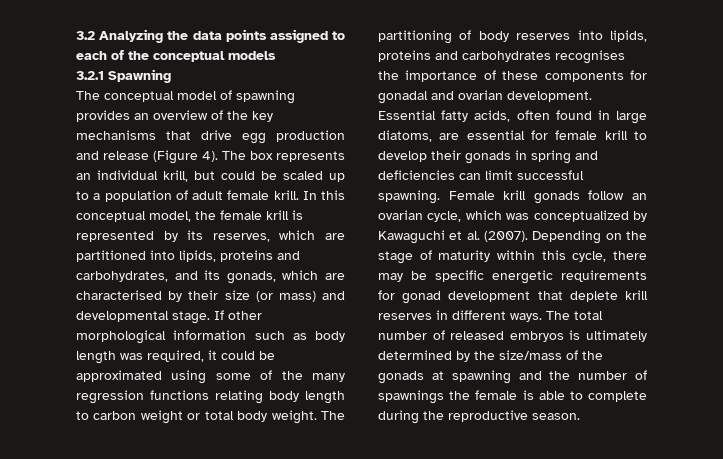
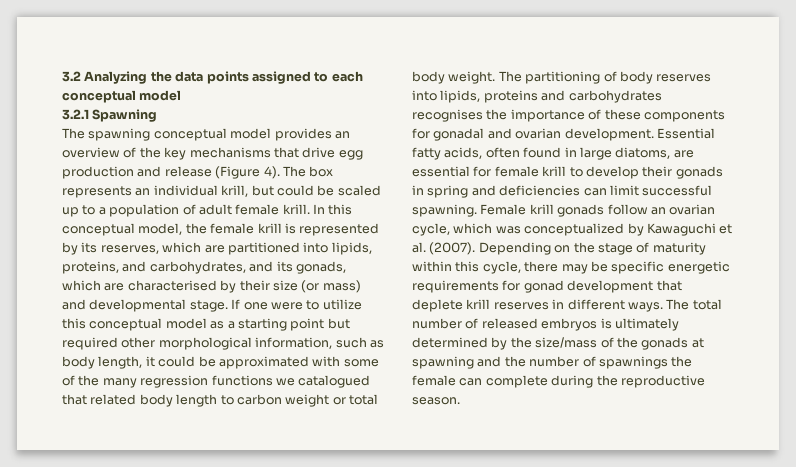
[111,50,276,62] of the conceptual models -> [62,90,182,103] conceptual model
[104,90,295,104] conceptual model of spawning -> [88,128,272,141] spawning conceptual model
[220,250,273,262] proteins -> [62,261,119,274] proteins,
(224, 315) none -> [243,299,362,310] [62,318,350,331] [62,337,118,350] one were to utilize this conceptual model as a starting point but required
[173,330,247,340] information -> [255,337,333,349] information,
[76,350,204,364] length was required, -> [98,356,143,369] length,
[171,370,207,384] using -> [312,356,341,367] with
[215,390,263,404] relating -> [275,375,371,388] [62,394,137,405] we catalogued that related
[522,390,583,400] is able to -> [459,378,483,386] can

